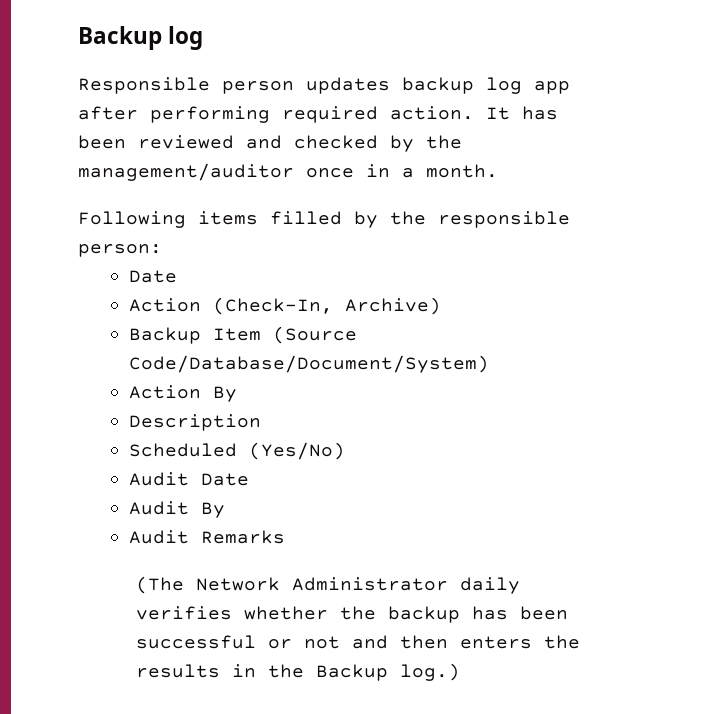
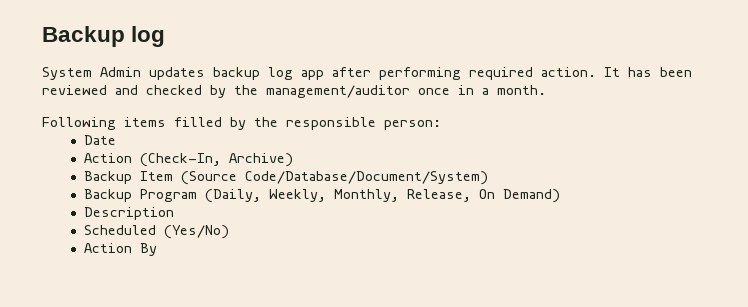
[78,77,294,94] Responsible person -> [42,67,141,80] System Admin
[128,385,237,402] [128,414,261,431] [128,442,345,460] [128,472,249,486] [128,501,225,518] [128,530,285,544] [136,576,521,594] [136,606,569,623] [136,635,581,649] [136,663,461,681] Action By // Description // Scheduled (Yes/No) // Audit Date // Audit By // Audit Remarks // (The Network Administrator daily verifies whether the backup has been successful or not and then enters the results in the Backup log.) -> [83,189,560,203] [83,207,174,220] [83,225,229,239] [83,243,157,256] Backup Program (Daily, Weekly, Monthly, Release, On Demand) // Description // Scheduled (Yes/No) // Action By

